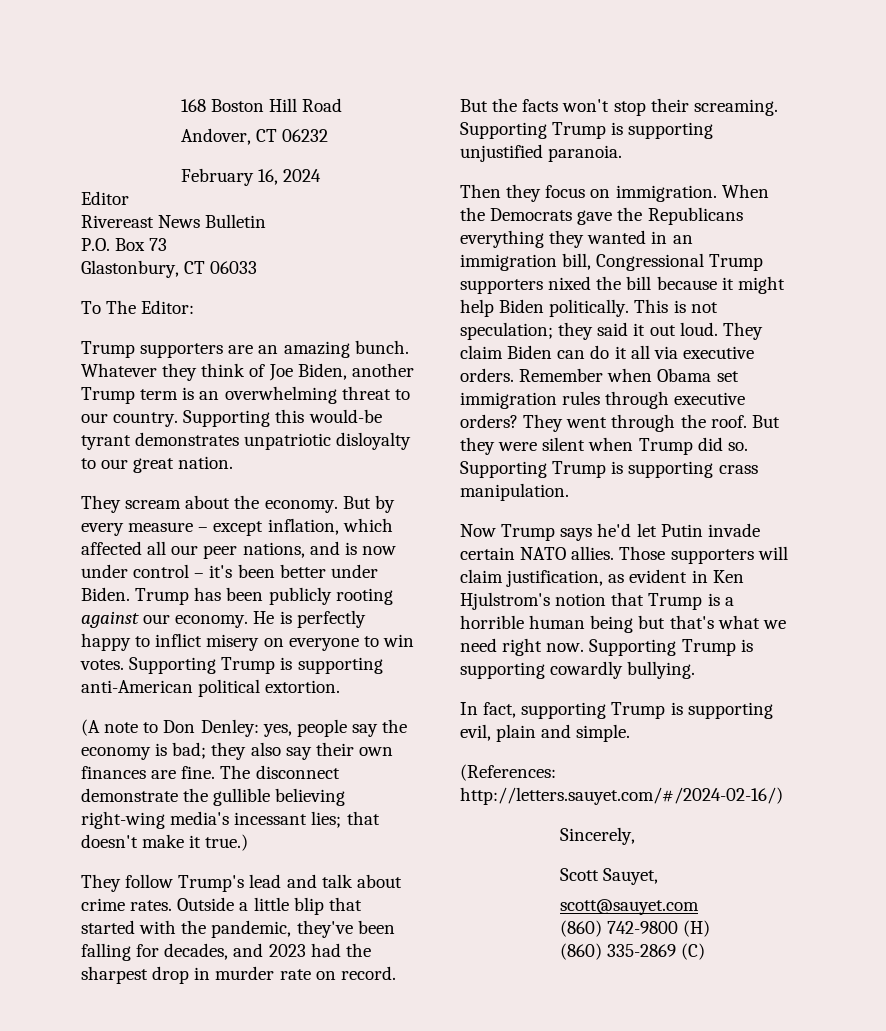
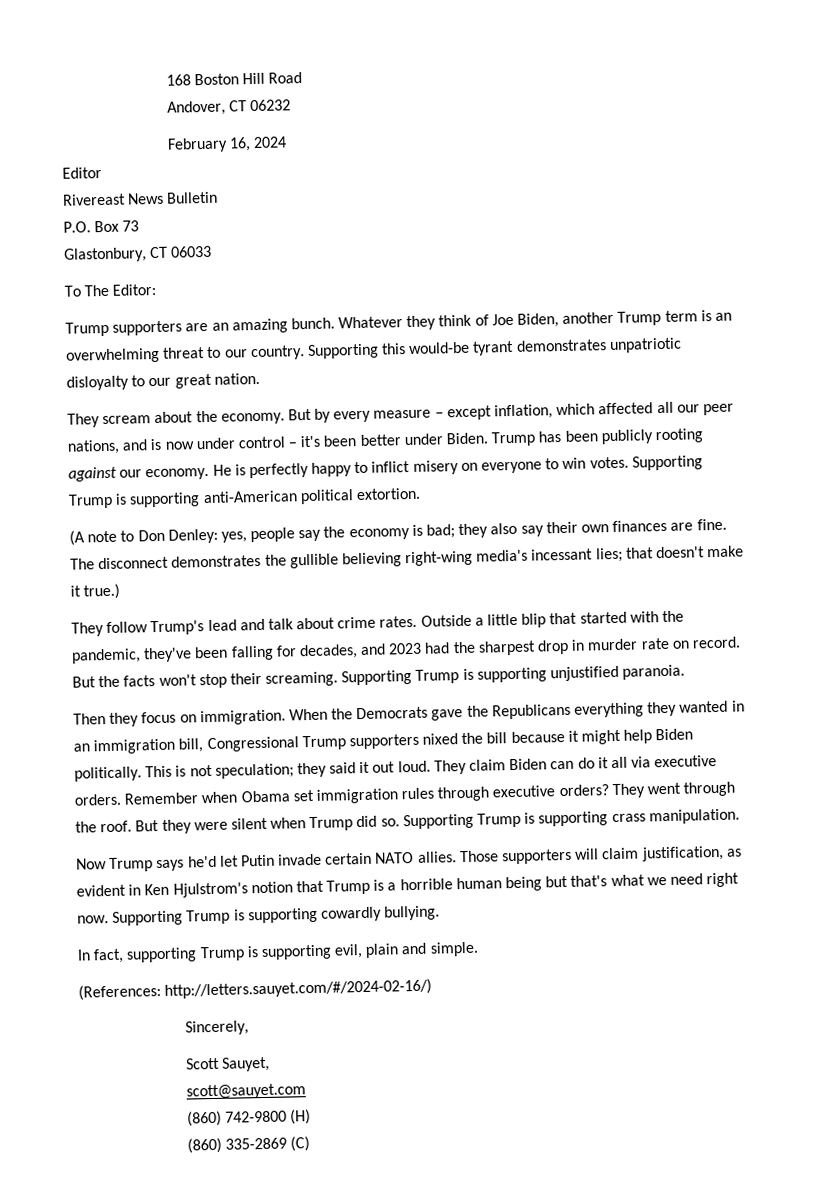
[81,788,178,802] demonstrate -> [171,554,262,568] demonstrates

